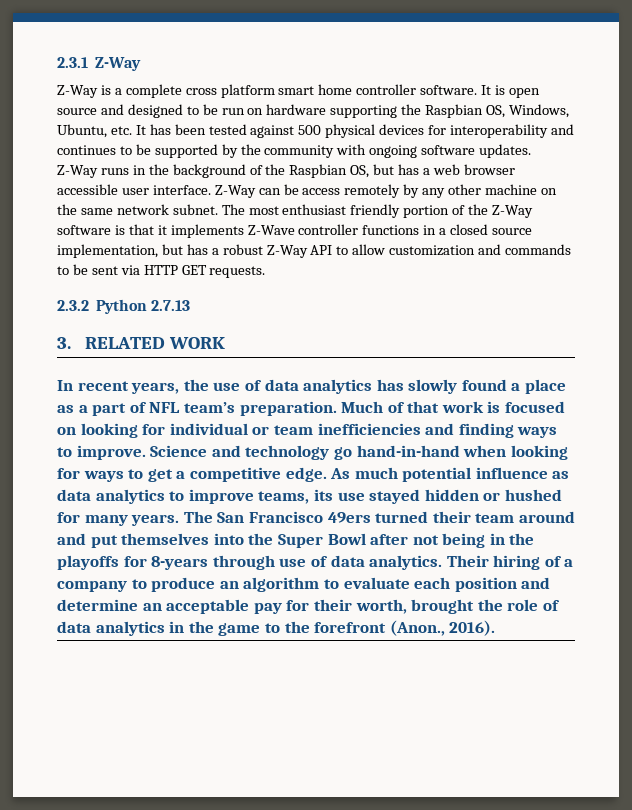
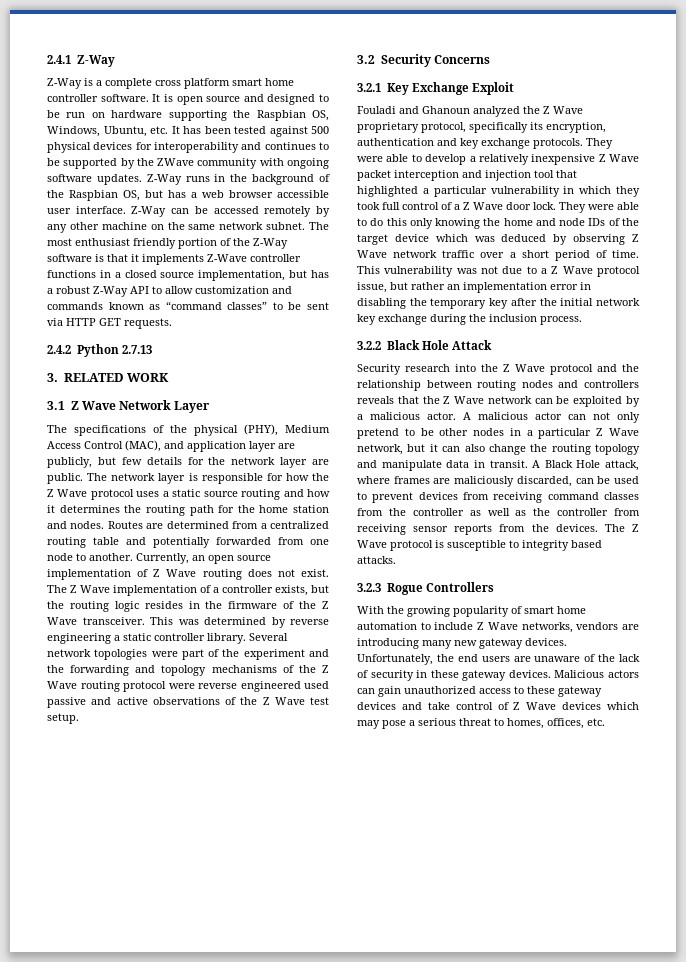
[57,57,88,68] 2.3.1 -> [47,55,71,64] 2.4.1
(261, 149) none -> [157,158,195,166] ZWave
[302,188,341,195] access -> [213,206,259,214] accessed
(572, 249) none -> [108,301,268,310] known as “command classes”
[57,300,89,311] 2.3.2 -> [47,345,71,354] 2.4.2
[57,379,567,394] [57,401,566,416] [57,423,558,438] [57,445,568,460] [57,467,570,482] [57,489,562,504] [57,511,575,526] [57,533,535,548] [57,555,574,570] [57,577,551,592] [57,599,560,614] [57,620,496,636] In recent years, the use of data analytics has slowly found a place as a part of NFL team’s preparation. Much of that work is focused on looking for individual or team inefficiencies and finding ways to improve. Science and technology go hand-in-hand when looking for ways to get a competitive edge. As much potential influence as data analytics to improve teams, its use stayed hidden or hushed for many years. The San Francisco 49ers turned their team around and put themselves into the Super Bowl after not being in the playoffs for 8-years through use of data analytics. Their hiring of a company to produce an algorithm to evaluate each position and determine an acceptable pay for their worth, brought the role of data analytics in the game to the forefront (Anon., 2016). -> [47,400,211,413] [47,424,330,436] [47,440,295,452] [47,457,329,468] [47,473,329,484] [47,489,331,500] [47,505,329,516] [47,521,329,529] [47,537,329,548] [47,553,271,564] [47,569,329,580] [47,585,329,596] [47,601,329,612] [47,617,329,628] [47,633,288,644] [47,649,329,660] [47,665,329,676] [47,681,329,692] [47,697,329,708] [47,713,79,724] [357,54,490,67] [357,82,514,95] [357,106,583,117] [357,122,606,133] [357,138,613,149] [357,154,639,165] [357,170,577,181] [357,186,640,197] [357,202,639,213] [357,218,639,229] [357,234,639,245] [357,250,639,261] [357,266,640,277] [357,282,591,293] [357,298,640,309] [357,314,582,325] [357,340,492,350] [357,364,639,375] [357,380,639,391] [357,396,640,407] [357,412,640,423] [357,428,639,439] [357,444,640,455] [357,460,639,471] [357,476,639,487] [357,492,639,503] [357,508,640,516] [357,524,639,535] [357,540,602,551] [357,556,396,564] [357,582,494,595] [357,606,586,617] [357,622,639,633] [357,638,567,649] [357,654,640,665] [357,670,639,681] [357,686,602,697] [357,702,639,710] [357,718,605,729] 3.1 Z Wave Network Layer // The specifications of the physical (PHY), Medium Access Control (MAC), and application layer are publicly, but few details for the network layer are public. The network layer is responsible for how the Z Wave protocol uses a static source routing and how it determines the routing path for the home station and nodes. Routes are determined from a centralized routing table and potentially forwarded from one node to another. Currently, an open source implementation of Z Wave routing does not exist. The Z Wave implementation of a controller exists, but the routing logic resides in the firmware of the Z Wave transceiver. This was determined by reverse engineering a static controller library. Several network topologies were part of the experiment and the forwarding and topology mechanisms of the Z Wave routing protocol were reverse engineered used passive and active observations of the Z Wave test setup. // 3.2 Security Concerns // 3.2.1 Key Exchange Exploit // Fouladi and Ghanoun analyzed the Z Wave proprietary protocol, specifically its encryption, authentication and key exchange protocols. They were able to develop a relatively inexpensive Z Wave packet interception and injection tool that highlighted a particular vulnerability in which they took full control of a Z Wave door lock. They were able to do this only knowing the home and node IDs of the target device which was deduced by observing Z Wave network traffic over a short period of time. This vulnerability was not due to a Z Wave protocol issue, but rather an implementation error in disabling the temporary key after the initial network key exchange during the inclusion process. // 3.2.2 Black Hole Attack // Security research into the Z Wave protocol and the relationship between routing nodes and controllers reveals that the Z Wave network can be exploited by a malicious actor. A malicious actor can not only pretend to be other nodes in a particular Z Wave network, but it can also change the routing topology and manipulate data in transit. A Black Hole attack, where frames are maliciously discarded, can be used to prevent devices from receiving command classes from the controller as well as the controller from receiving sensor reports from the devices. The Z Wave protocol is susceptible to integrity based attacks. // 3.2.3 Rogue Controllers // With the growing popularity of smart home automation to include Z Wave networks, vendors are introducing many new gateway devices. Unfortunately, the end users are unaware of the lack of security in these gateway devices. Malicious actors can gain unauthorized access to these gateway devices and take control of Z Wave devices which may pose a serious threat to homes, offices, etc.

